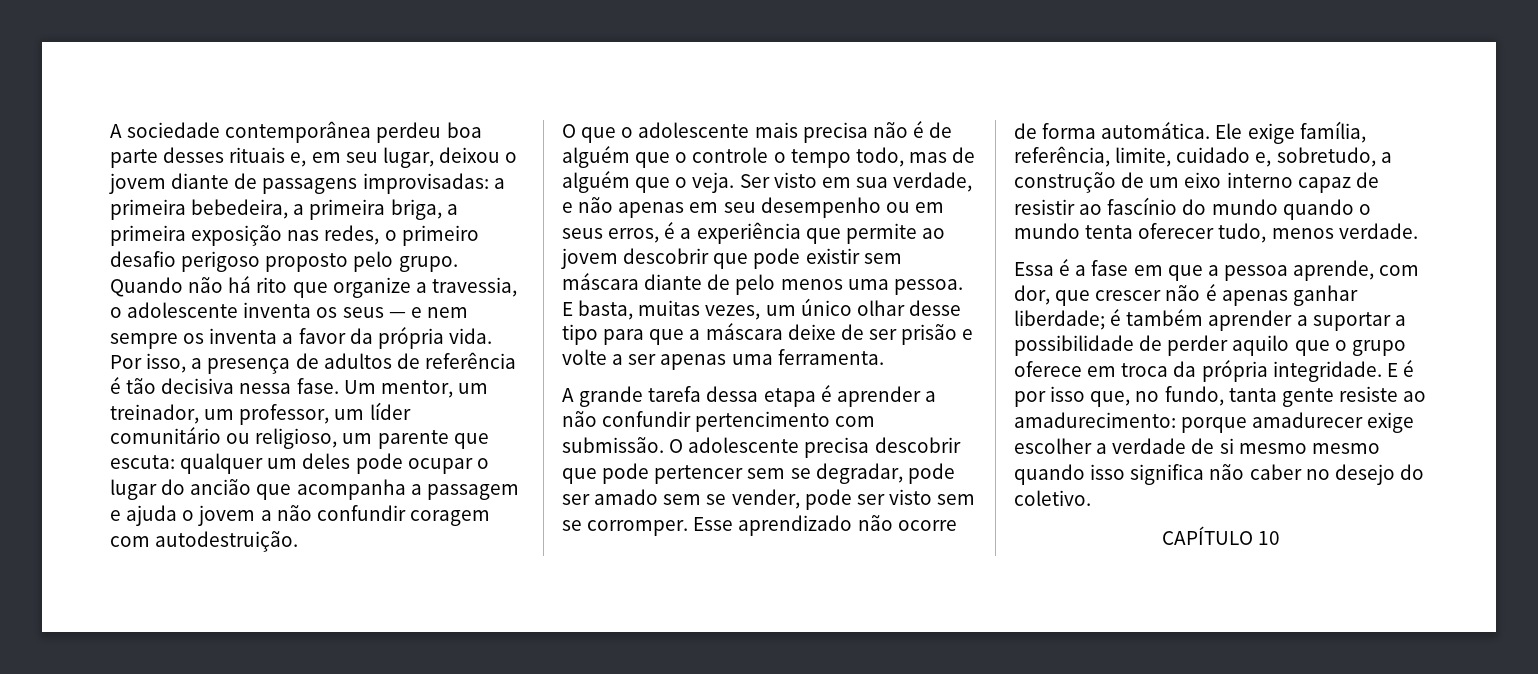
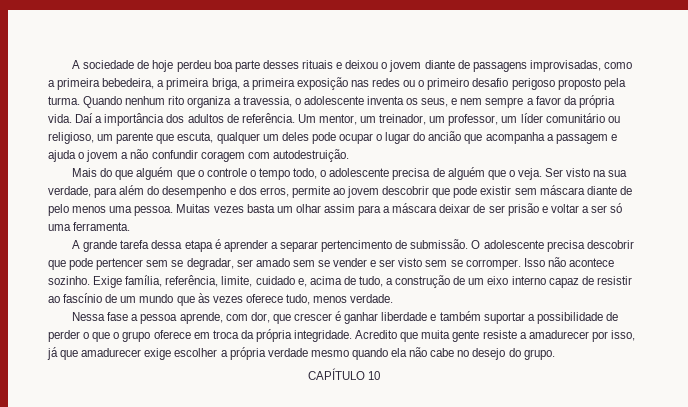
[225,121,372,143] contemporânea -> [137,60,174,72] de hoje
[290,147,434,168] e, em seu lugar, -> [336,62,343,69] e
[362,173,489,194] improvisadas: -> [529,60,632,72] improvisadas, como
[324,225,380,245] redes, -> [372,78,416,87] redes ou
[353,251,458,272] [110,276,411,298] pelo grupo. Quando não há rito que organize -> [603,78,626,90] [48,96,232,108] pela turma. Quando nenhum rito organiza
[342,307,406,318] seus — -> [421,98,449,107] seus,
[183,328,278,344] os inventa -> (524, 102) none
[110,352,516,374] [110,377,339,394] Por isso, a presença de adultos de referência é tão decisiva nessa fase. -> [75,113,295,126] Daí a importância dos adultos de referência.
[110,455,175,469] escuta: -> [177,132,214,143] escuta,
[562,121,953,143] O que o adolescente mais precisa não é de -> [72,168,134,180] Mais do que
[908,152,947,163] mas -> [320,168,431,180] o adolescente precisa
[821,177,851,188] em -> [593,170,607,177] na
[562,197,944,218] [562,222,841,244] e não apenas em seu desempenho ou em seus erros, é a experiência que -> [94,185,289,198] para além do desempenho e dos erros,
[562,298,961,320] [562,324,685,345] E basta, muitas vezes, um único olhar desse tipo para que -> [176,204,382,216] Muitas vezes basta um olhar assim para
[787,324,836,340] deixe -> [439,204,471,213] deixar
[562,349,607,365] volte -> [550,204,579,213] voltar
[660,354,727,370] apenas -> [610,203,623,213] só
[562,411,876,432] não confundir pertencimento com -> [279,240,408,252] separar pertencimento de
[907,463,955,484] pode -> (234, 264) none
[731,489,852,510] vender, pode -> [333,258,377,267] vender e
[693,515,957,536] [1014,122,1295,144] Esse aprendizado não ocorre de forma automática. Ele exige -> [523,257,614,267] [48,276,123,288] Isso não acontece sozinho. Exige
[1276,147,1376,167] sobretudo, -> [309,276,383,287] acima de tudo,
[1182,199,1371,220] [1014,223,1418,243] [1014,259,1203,281] do mundo quando o mundo tenta oferecer tudo, menos verdade. // Essa é a fase em que -> [105,293,394,306] [72,312,129,321] de um mundo que às vezes oferece tudo, menos verdade. // Nessa fase
[1165,284,1358,306] [1014,309,1308,331] não é apenas ganhar liberdade; é também aprender a -> [335,311,481,324] é ganhar liberdade e também
[1232,335,1290,356] aquilo -> [83,332,90,339] o
[1386,360,1414,377] [1014,386,1427,407] [1014,412,1415,433] [1014,438,1380,454] [1014,464,1302,485] E é por isso que, no fundo, tanta gente resiste ao amadurecimento: porque amadurecer exige escolher a verdade de si mesmo mesmo quando isso significa não caber -> [355,330,635,342] [47,347,455,360] Acredito que muita gente resiste a amadurecer por isso, já que amadurecer exige escolher a própria verdade mesmo quando ela não cabe
[1014,490,1091,506] coletivo. -> [523,349,555,360] grupo.

